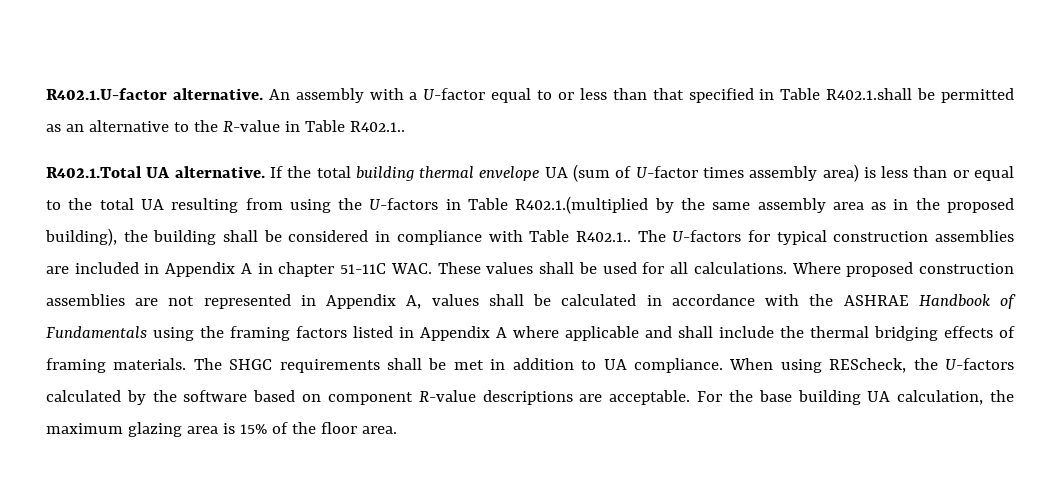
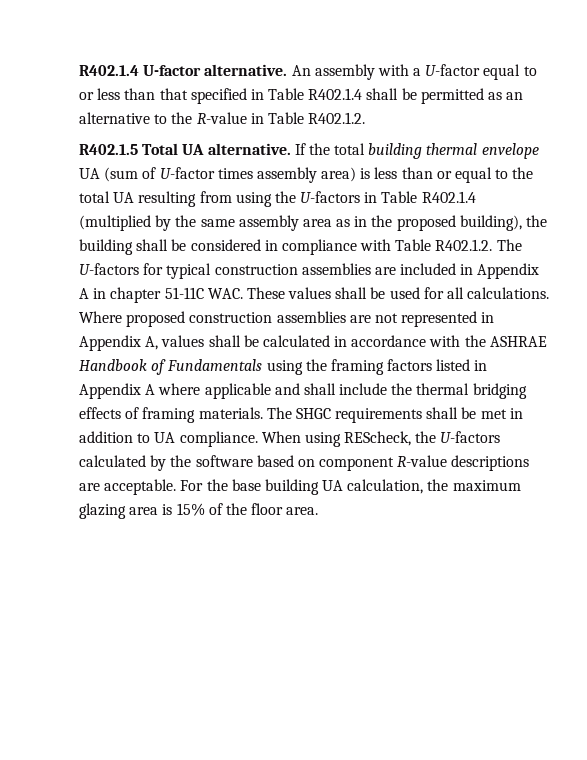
[46,88,167,100] R402.1.U-factor -> [79,65,202,76] R402.1.4 U-factor
[826,88,913,100] R402.1.shall -> [308,88,399,100] R402.1.4 shall
[349,121,405,132] [46,166,142,178] R402.1.. // R402.1.Total -> [308,112,366,124] [79,143,179,155] R402.1.2. // R402.1.5 Total
[515,196,649,214] R402.1.(multiplied -> [421,191,476,203] [79,215,151,231] R402.1.4 (multiplied
[575,231,631,242] R402.1.. -> [435,239,493,251] R402.1.2.

